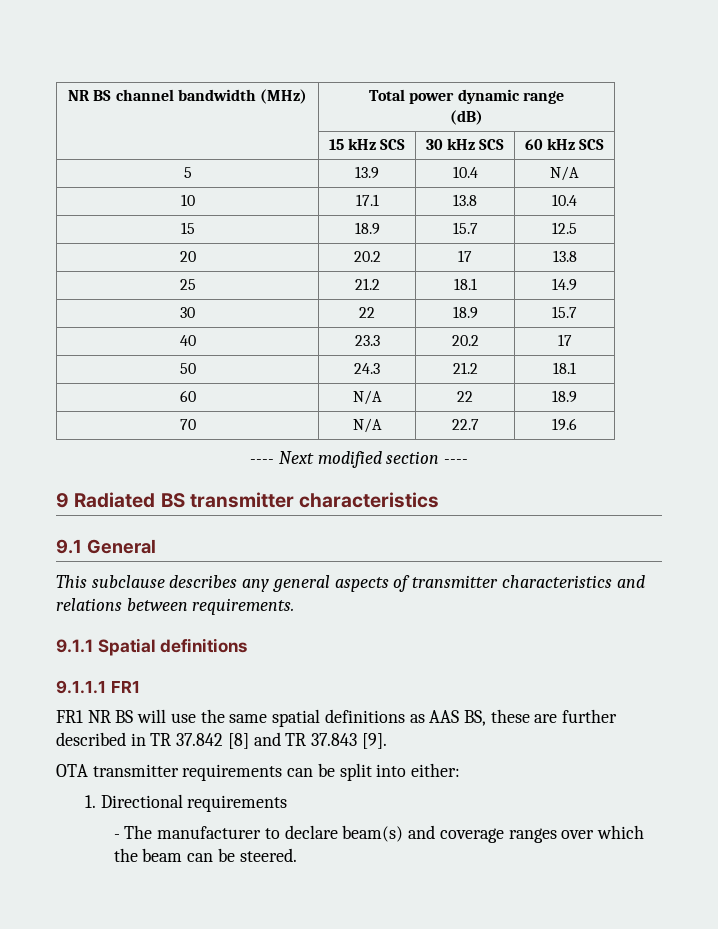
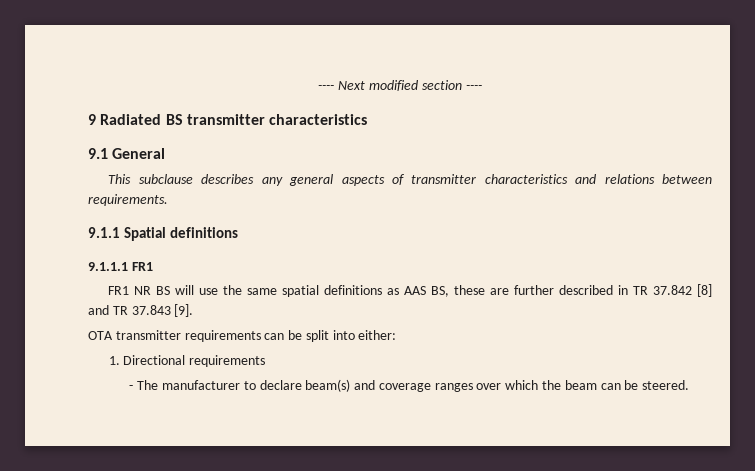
[67,89,308,104] [369,89,564,104] [450,110,483,125] [328,138,406,150] [425,138,505,150] [524,138,605,150] [183,167,192,178] [355,166,379,179] [452,166,478,178] [550,166,579,181] [180,194,195,206] [355,194,379,206] [453,194,477,206] [552,194,577,206] [180,222,195,234] [354,222,380,235] [452,222,478,234] [552,222,577,234] [179,251,196,262] [353,251,381,262] [458,250,472,262] [552,250,577,262] [179,279,196,290] [354,278,380,290] [453,278,477,290] [552,278,577,291] [180,307,195,318] [359,307,375,318] [452,306,478,319] [552,306,577,318] [179,335,196,346] [354,335,380,346] [451,335,479,346] [557,334,572,346] [179,363,196,374] [354,363,380,374] [452,362,478,374] [553,362,576,374] [179,390,196,402] [352,390,382,405] [457,391,473,402] [552,390,577,403] [179,419,196,430] [352,418,382,433] [451,419,479,430] [552,418,577,431] NR BS channel bandwidth (MHz) | Total power dynamic range // (dB) // | 15 kHz SCS | 30 kHz SCS | 60 kHz SCS // 5 | 13.9 | 10.4 | N/A // 10 | 17.1 | 13.8 | 10.4 // 15 | 18.9 | 15.7 | 12.5 // 20 | 20.2 | 17 | 13.8 // 25 | 21.2 | 18.1 | 14.9 // 30 | 22 | 18.9 | 15.7 // 40 | 23.3 | 20.2 | 17 // 50 | 24.3 | 21.2 | 18.1 // 60 | N/A | 22 | 18.9 // 70 | N/A | 22.7 | 19.6 // -> (318, 87) none

